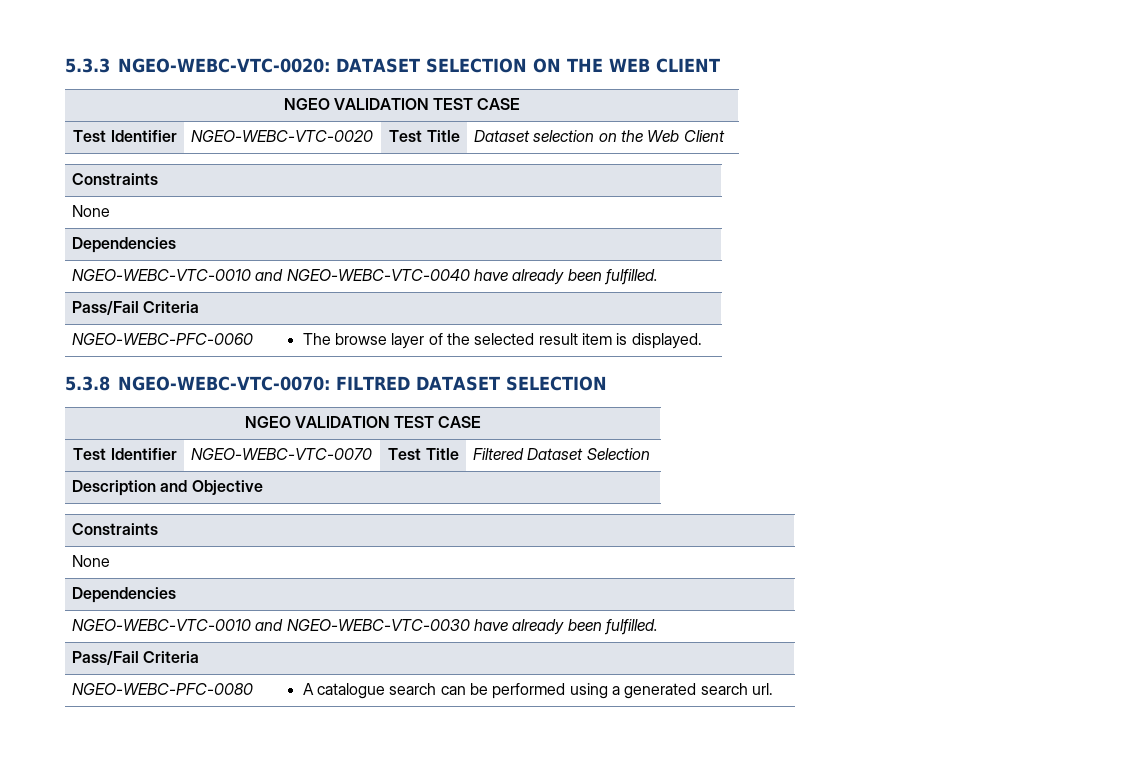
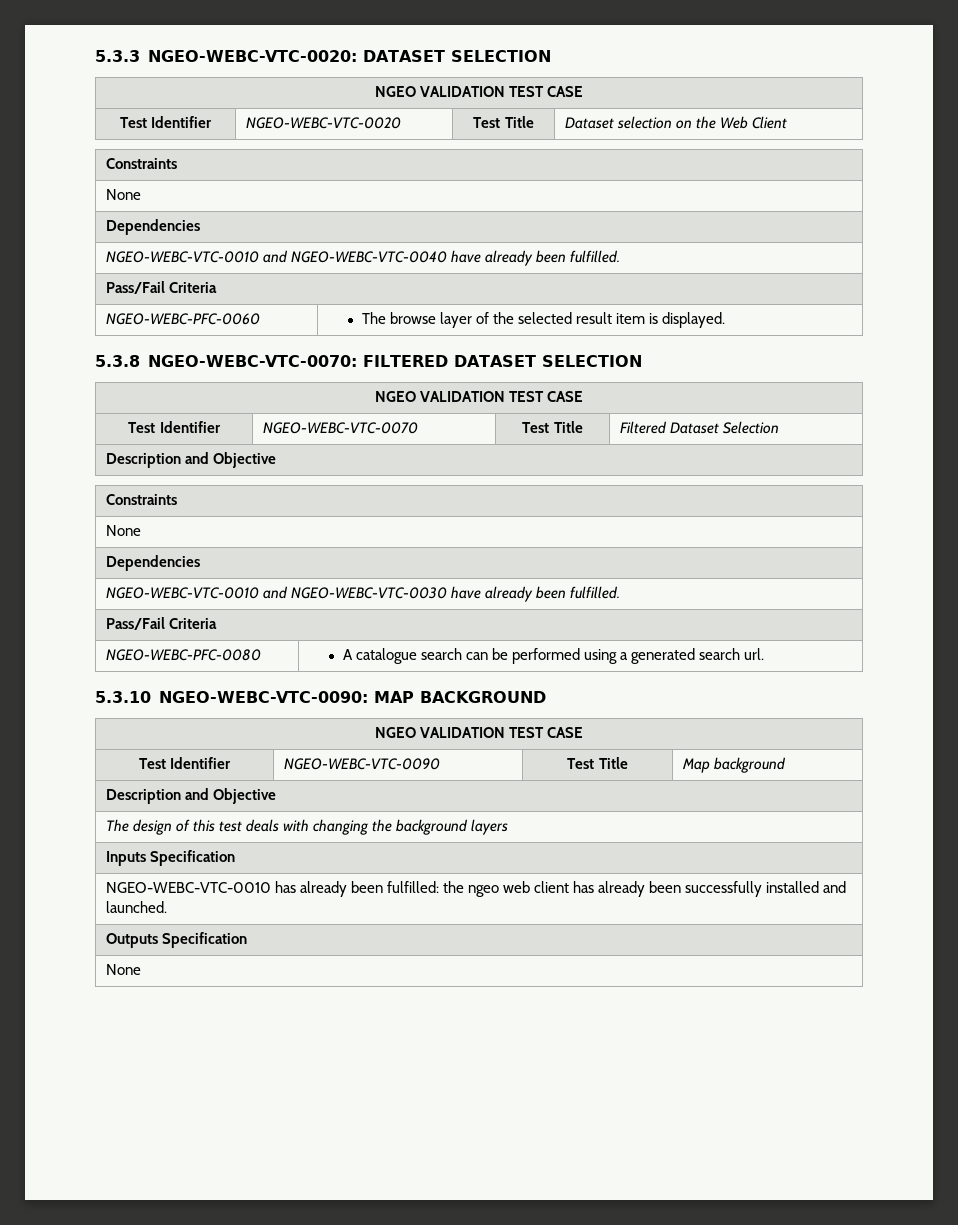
[532,58,720,73] ON THE WEB CLIENT -> (552, 56) none
[335,376,410,390] FILTRED -> [363,355,449,367] FILTERED
(773, 689) none -> [95,691,547,703] [374,727,584,738] [138,757,232,769] [283,758,440,770] [567,757,628,769] [681,757,786,773] [105,788,276,804] [105,819,509,835] [105,850,235,866] [105,881,847,897] [105,901,167,913] [105,932,247,948] [105,964,141,975] // 5.3.10 NGEO-WEBC-VTC-0090: MAP BACKGROUND // NGEO VALIDATION TEST CASE // Test Identifier | NGEO-WEBC-VTC-0090 | Test Title | Map background // Description and Objective // The design of this test deals with changing the background layers // Inputs Specification // NGEO-WEBC-VTC-0010 has already been fulfilled: the ngeo web client has already been successfully installed and launched. // Outputs Specification // None

